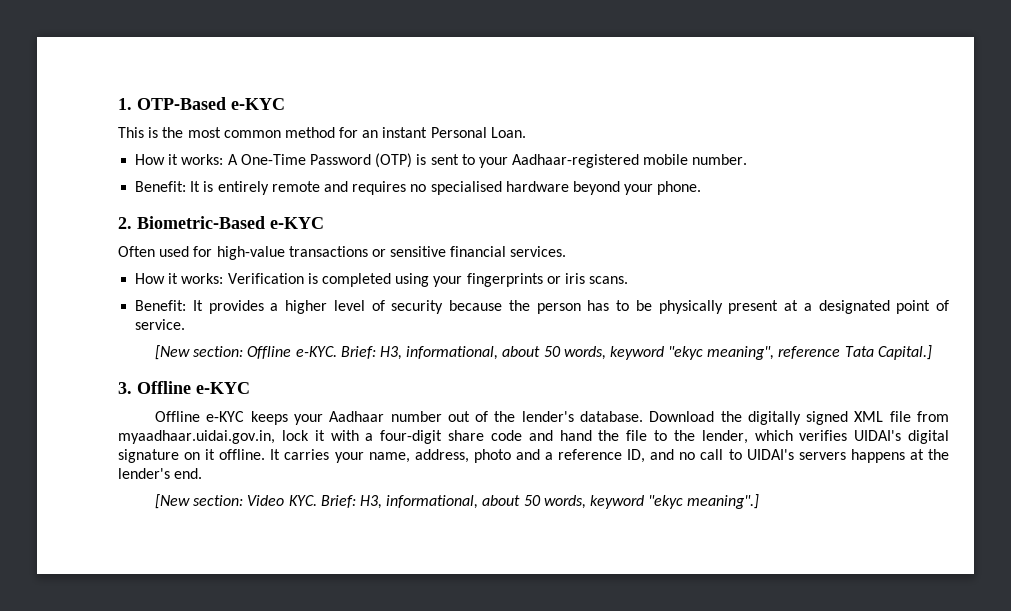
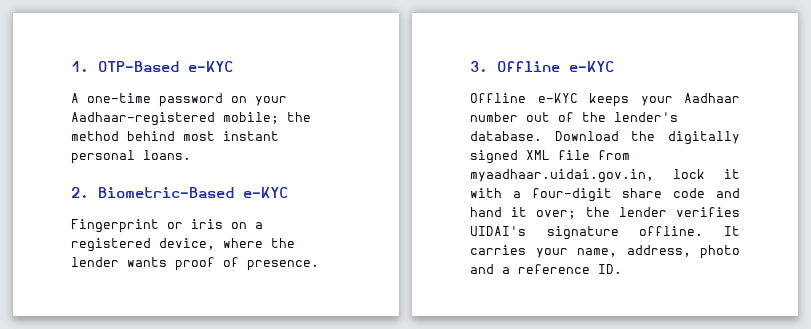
[118,127,526,138] [135,153,748,168] [135,181,702,195] [118,216,324,229] [118,246,567,260] [135,273,629,287] [135,300,949,314] [135,319,186,330] [155,345,932,360] This is the most common method for an instant Personal Loan. // How it works: A One-Time Password (OTP) is sent to your Aadhaar-registered mobile number. // Benefit: It is entirely remote and requires no specialised hardware beyond your phone. // 2. Biometric-Based e-KYC // Often used for high-value transactions or sensitive financial services. // How it works: Verification is completed using your fingerprints or iris scans. // Benefit: It provides a higher level of security because the person has to be physically present at a designated point of service. // [New section: Offline e-KYC. Brief: H3, informational, about 50 words, keyword "ekyc meaning", reference Tata Capital.] -> [71,93,287,107] [71,112,311,126] [71,131,279,141] [71,150,191,164] [71,187,288,198] [71,219,263,233] [71,238,295,252] [71,257,319,271] A one-time password on your Aadhaar-registered mobile; the method behind most instant personal loans. // 2. Biometric-Based e-KYC // Fingerprint or iris on a registered device, where the lender wants proof of presence.
[598,430,950,444] [118,449,216,463] the file to the lender, which verifies UIDAI's digital signature on it -> [511,207,740,219] [470,226,619,240] it over; the lender verifies UIDAI's signature
[627,449,950,463] [118,468,203,479] [155,494,760,509] ID, and no call to UIDAI's servers happens at the lender's end. // [New section: Video KYC. Brief: H3, informational, about 50 words, keyword "ekyc meaning".] -> [598,264,622,274] ID.

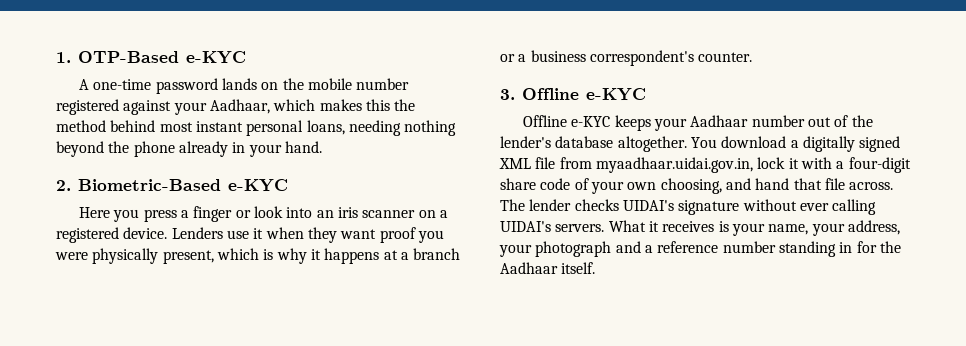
[231,96,287,106] [71,112,279,126] on your Aadhaar-registered mobile; -> [221,78,410,90] [56,99,390,115] lands on the mobile number registered against your Aadhaar, which makes this
[143,150,191,160] [71,187,288,198] [71,219,263,233] [71,238,295,252] [71,257,319,271] loans. // 2. Biometric-Based e-KYC // Fingerprint or iris on a registered device, where the lender wants proof of presence. -> [306,120,457,136] [56,141,322,157] [56,179,288,192] [79,206,448,222] [56,227,444,243] [55,248,461,264] [500,50,753,66] loans, needing nothing beyond the phone already in your hand. // 2. Biometric-Based e-KYC // Here you press a finger or look into an iris scanner on a registered device. Lenders use it when they want proof you were physically present, which is why it happens at a branch or a business correspondent's counter.
[470,131,656,141] database. Download the -> [555,136,799,152] database altogether. You download a
[716,188,740,198] [470,207,740,219] [470,226,740,240] [470,245,740,259] [470,264,622,274] and hand it over; the lender verifies UIDAI's signature offline. It carries your name, address, photo and a reference ID. -> [574,178,894,194] [500,199,877,215] [500,220,900,236] [499,241,901,257] [500,262,596,274] of your own choosing, and hand that file across. The lender checks UIDAI's signature without ever calling UIDAI's servers. What it receives is your name, your address, your photograph and a reference number standing in for the Aadhaar itself.

